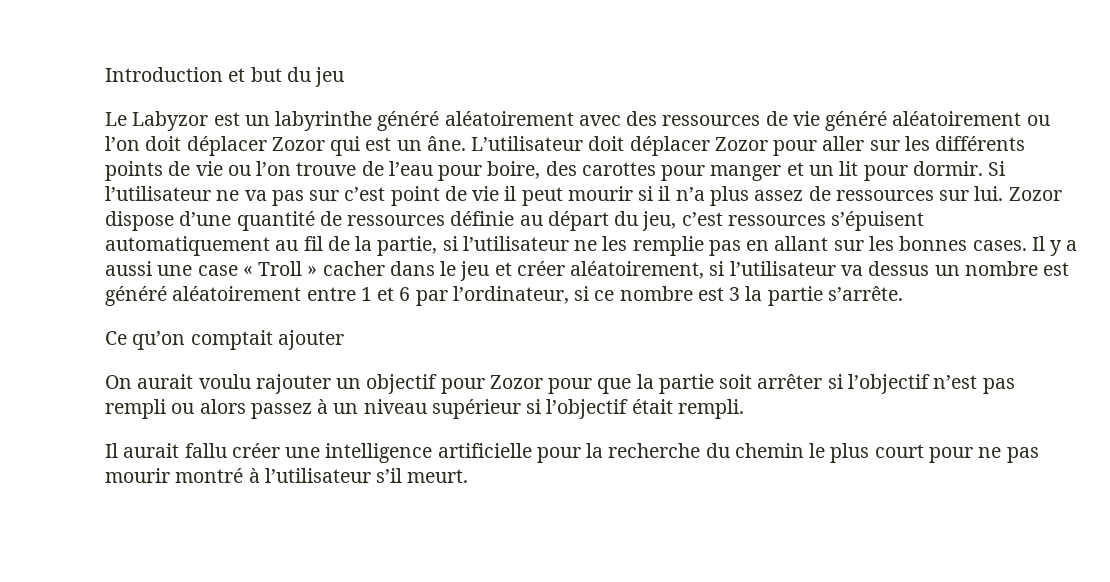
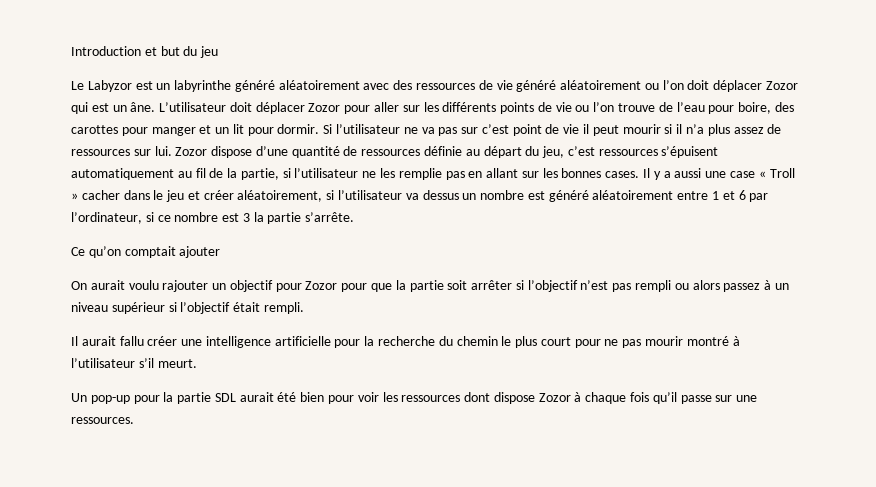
(469, 476) none -> [71,392,758,404] [71,417,134,424] // Un pop-up pour la partie SDL aurait été bien pour voir les ressources dont dispose Zozor à chaque fois qu’il passe sur une ressources.

